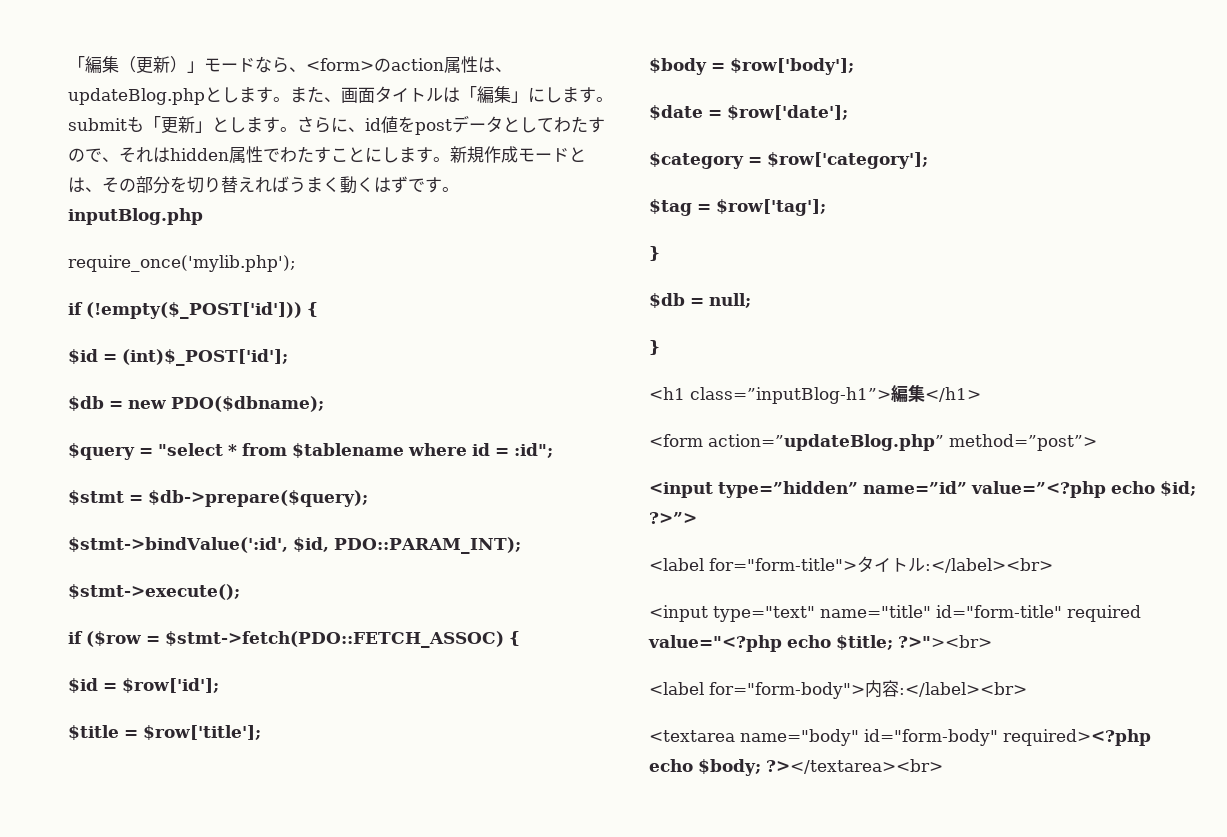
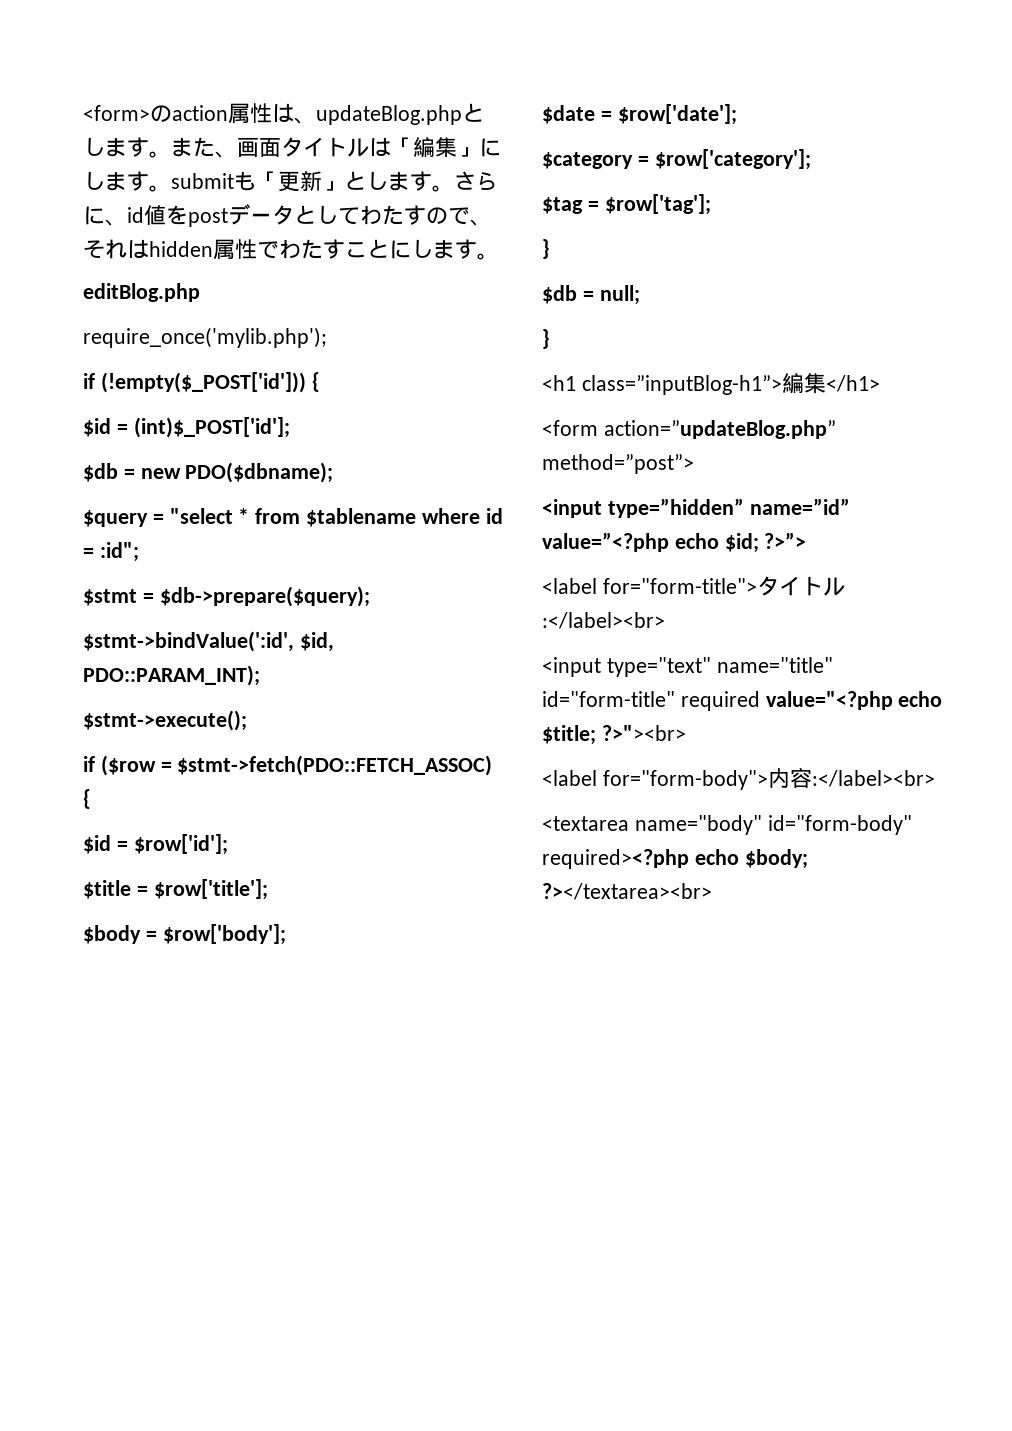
[68,56,306,74] 「編集（更新）」モードなら、 -> (83, 113) none
[450,146,586,163] [68,176,459,194] [68,208,203,225] 新規作成モードとは、その部分を切り替えればうまく動くはずです。 // inputBlog.php -> [83,283,200,302] // editBlog.php

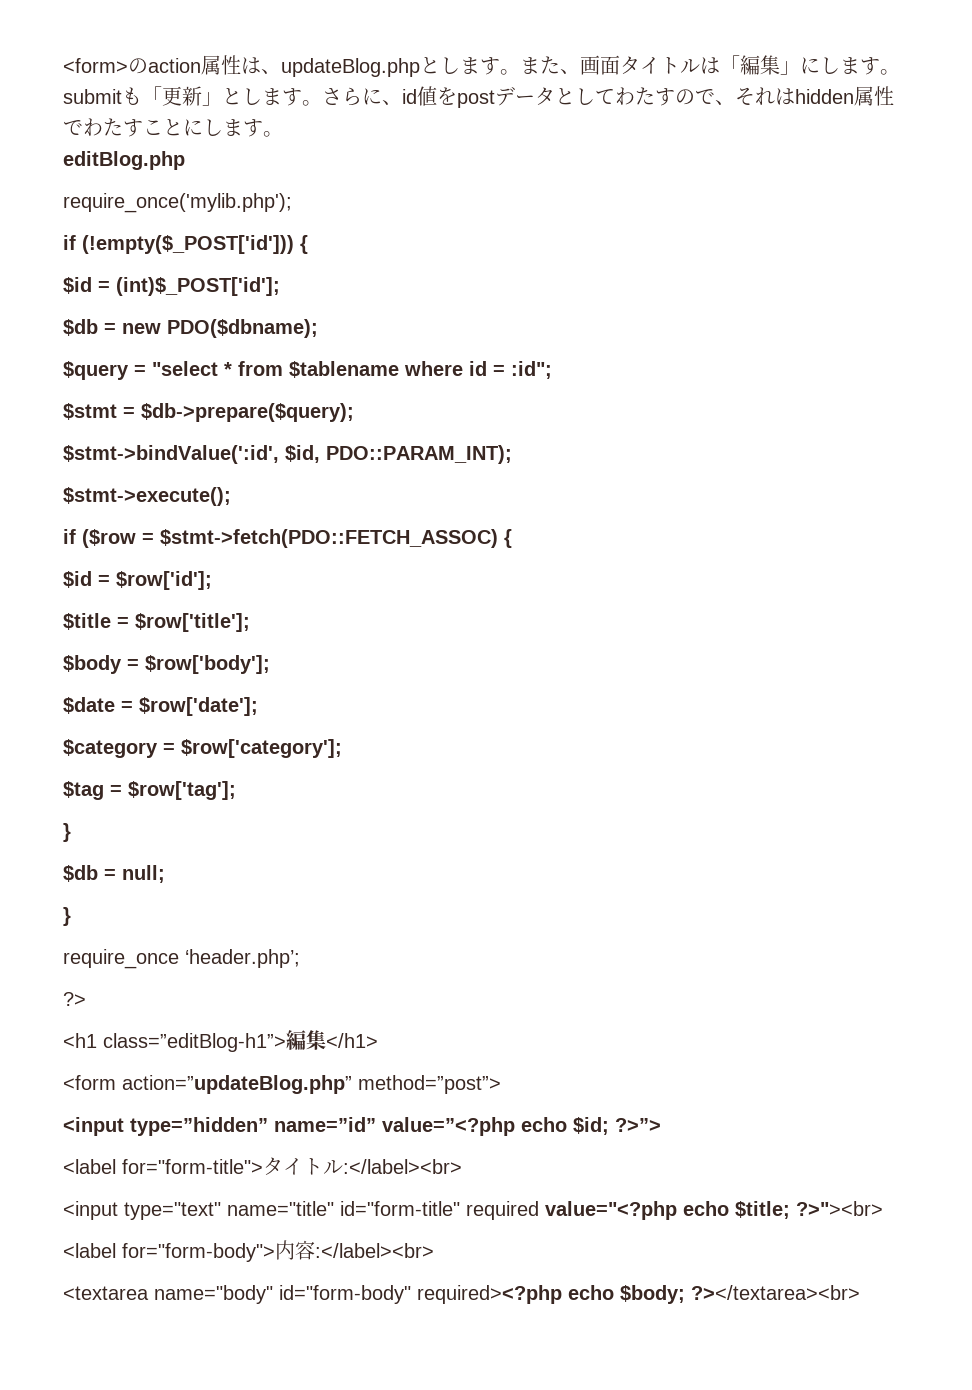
(550, 339) none -> [63,949,300,969] [63,992,86,1006] // require_once ‘header.php’; // ?>
[581,375,782,395] class=”inputBlog-h1”> -> [103,1033,286,1052] class=”editBlog-h1”>

